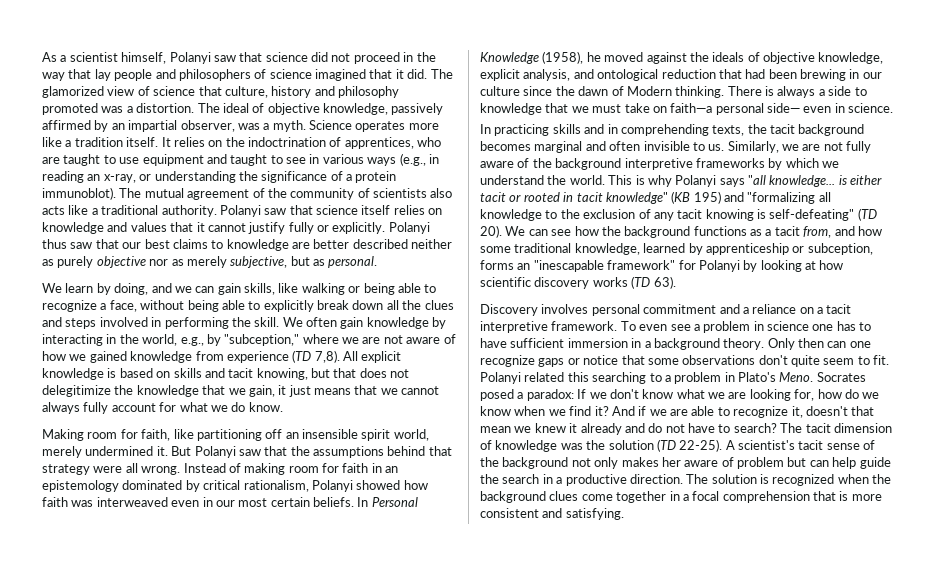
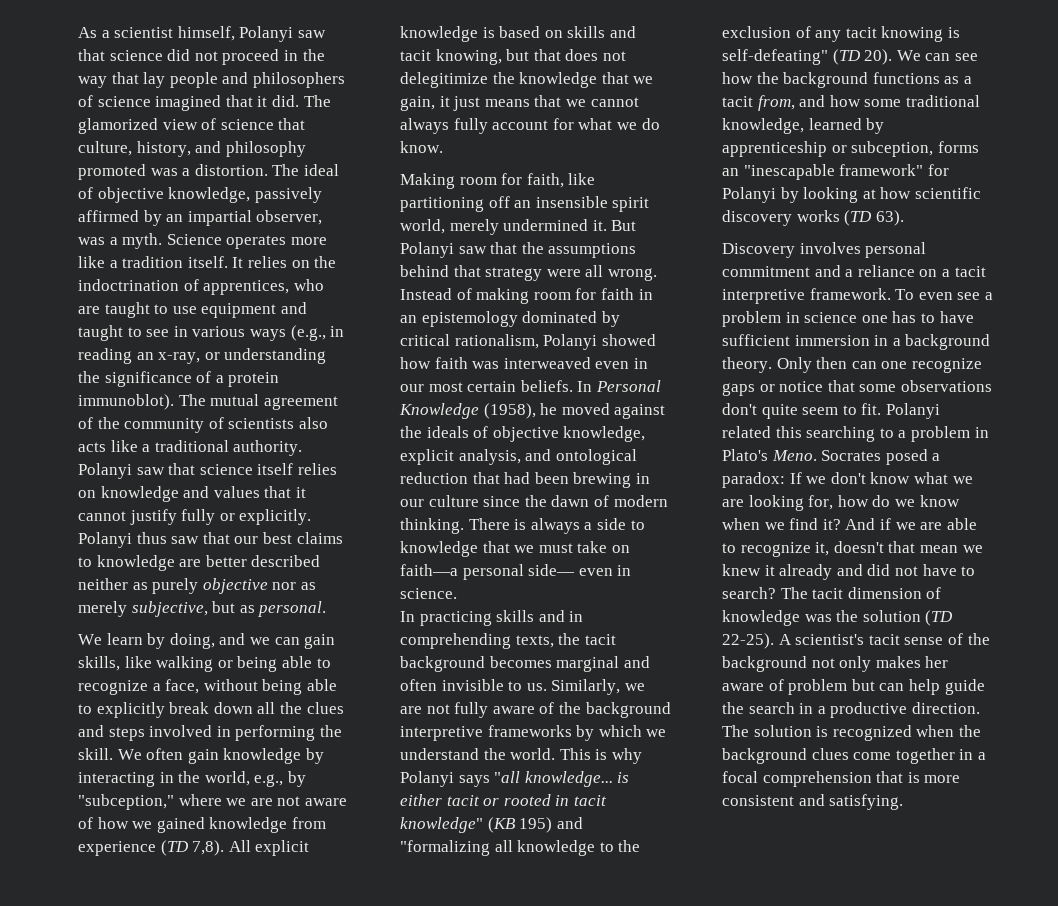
[271,86,312,98] history -> [136,141,191,157] history,
[626,86,672,96] Modern -> [613,495,668,507] modern
[648,423,663,433] do -> [867,564,891,576] did

